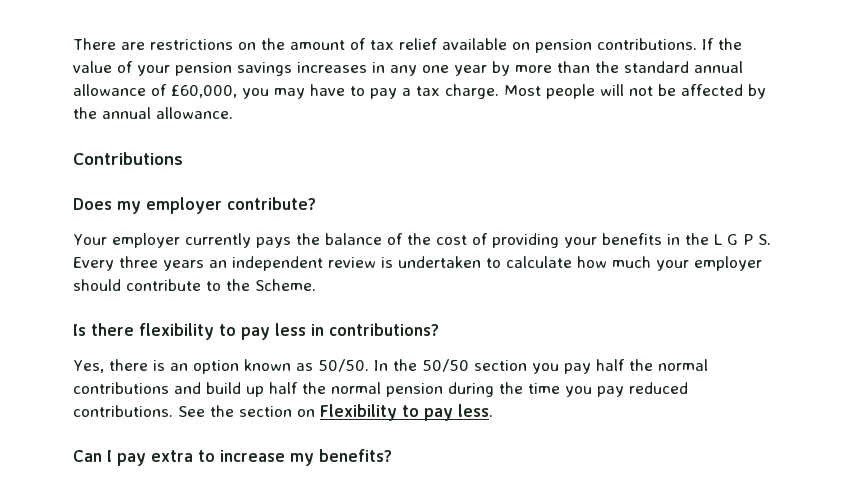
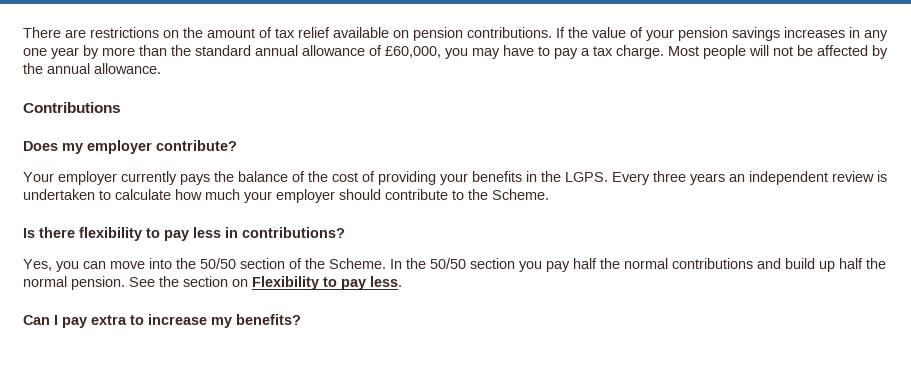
[713,234,771,245] L G P S. -> [565,172,608,182] LGPS.
[108,359,369,374] there is an option known as 50/50. -> [56,258,386,272] you can move into the 50/50 section of the Scheme.
[386,382,688,397] [73,405,173,417] pension during the time you pay reduced contributions. -> [71,276,125,290] pension.

